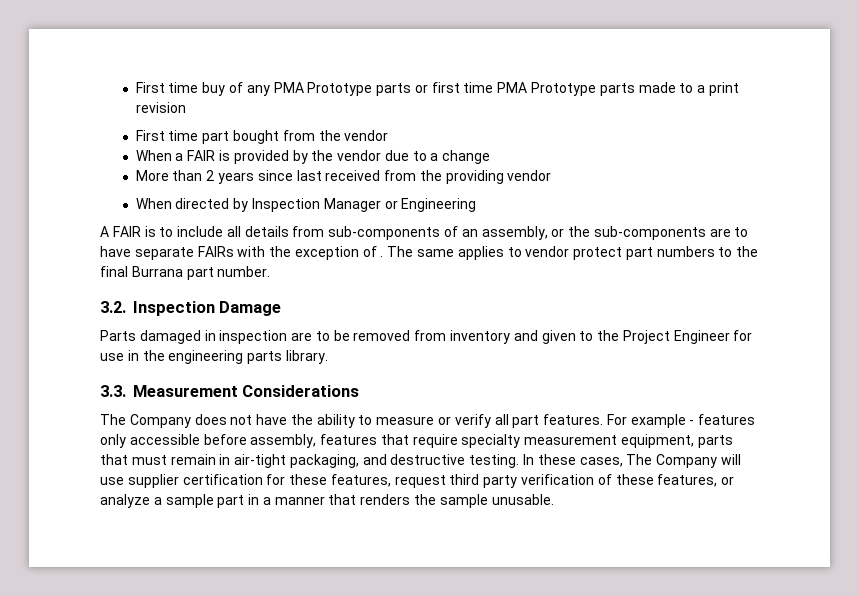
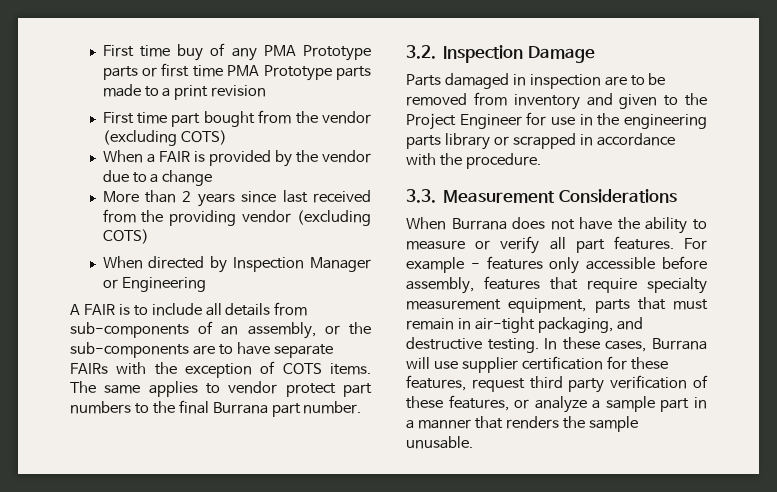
(389, 135) none -> [102,130,227,146] (excluding COTS)
(552, 175) none -> [297,210,371,226] [102,229,149,244] (excluding COTS)
[380,255,384,257] . -> [282,363,371,375] COTS items.
[285,350,328,364] library. -> [444,133,675,150] [406,153,541,169] library or scrapped in accordance with the procedure.
[100,414,191,428] The Company -> [406,217,507,230] When Burrana
[626,454,718,468] The Company -> [652,338,707,350] Burrana

